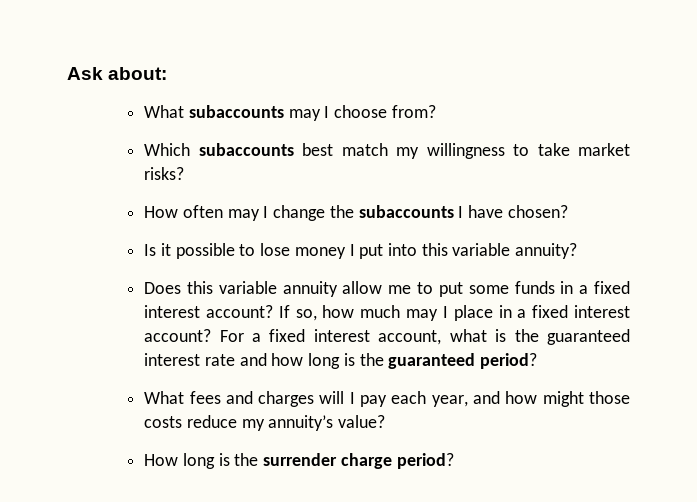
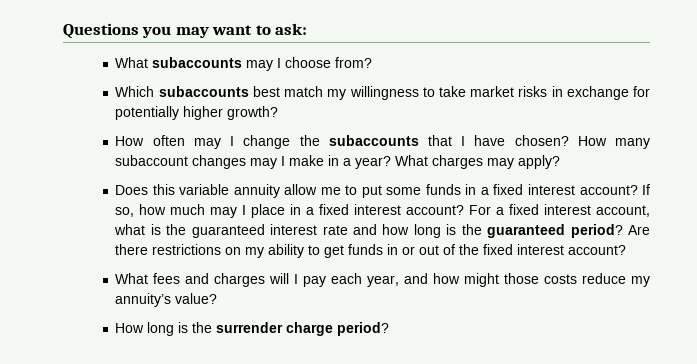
[67,67,168,80] Ask about: -> [63,23,308,39] Questions you may want to ask:
[144,167,185,180] risks? -> [518,86,650,100] [115,106,279,120] risks in exchange for potentially higher growth?
(454, 211) none -> [427,135,452,146] that
[144,243,578,259] // Is it possible to lose money I put into this variable annuity? -> [577,136,650,149] [115,155,561,169] How many subaccount changes may I make in a year? What charges may apply?
(537, 361) none -> [627,225,650,235] [115,244,627,258] Are there restrictions on my ability to get funds in or out of the fixed interest account?

